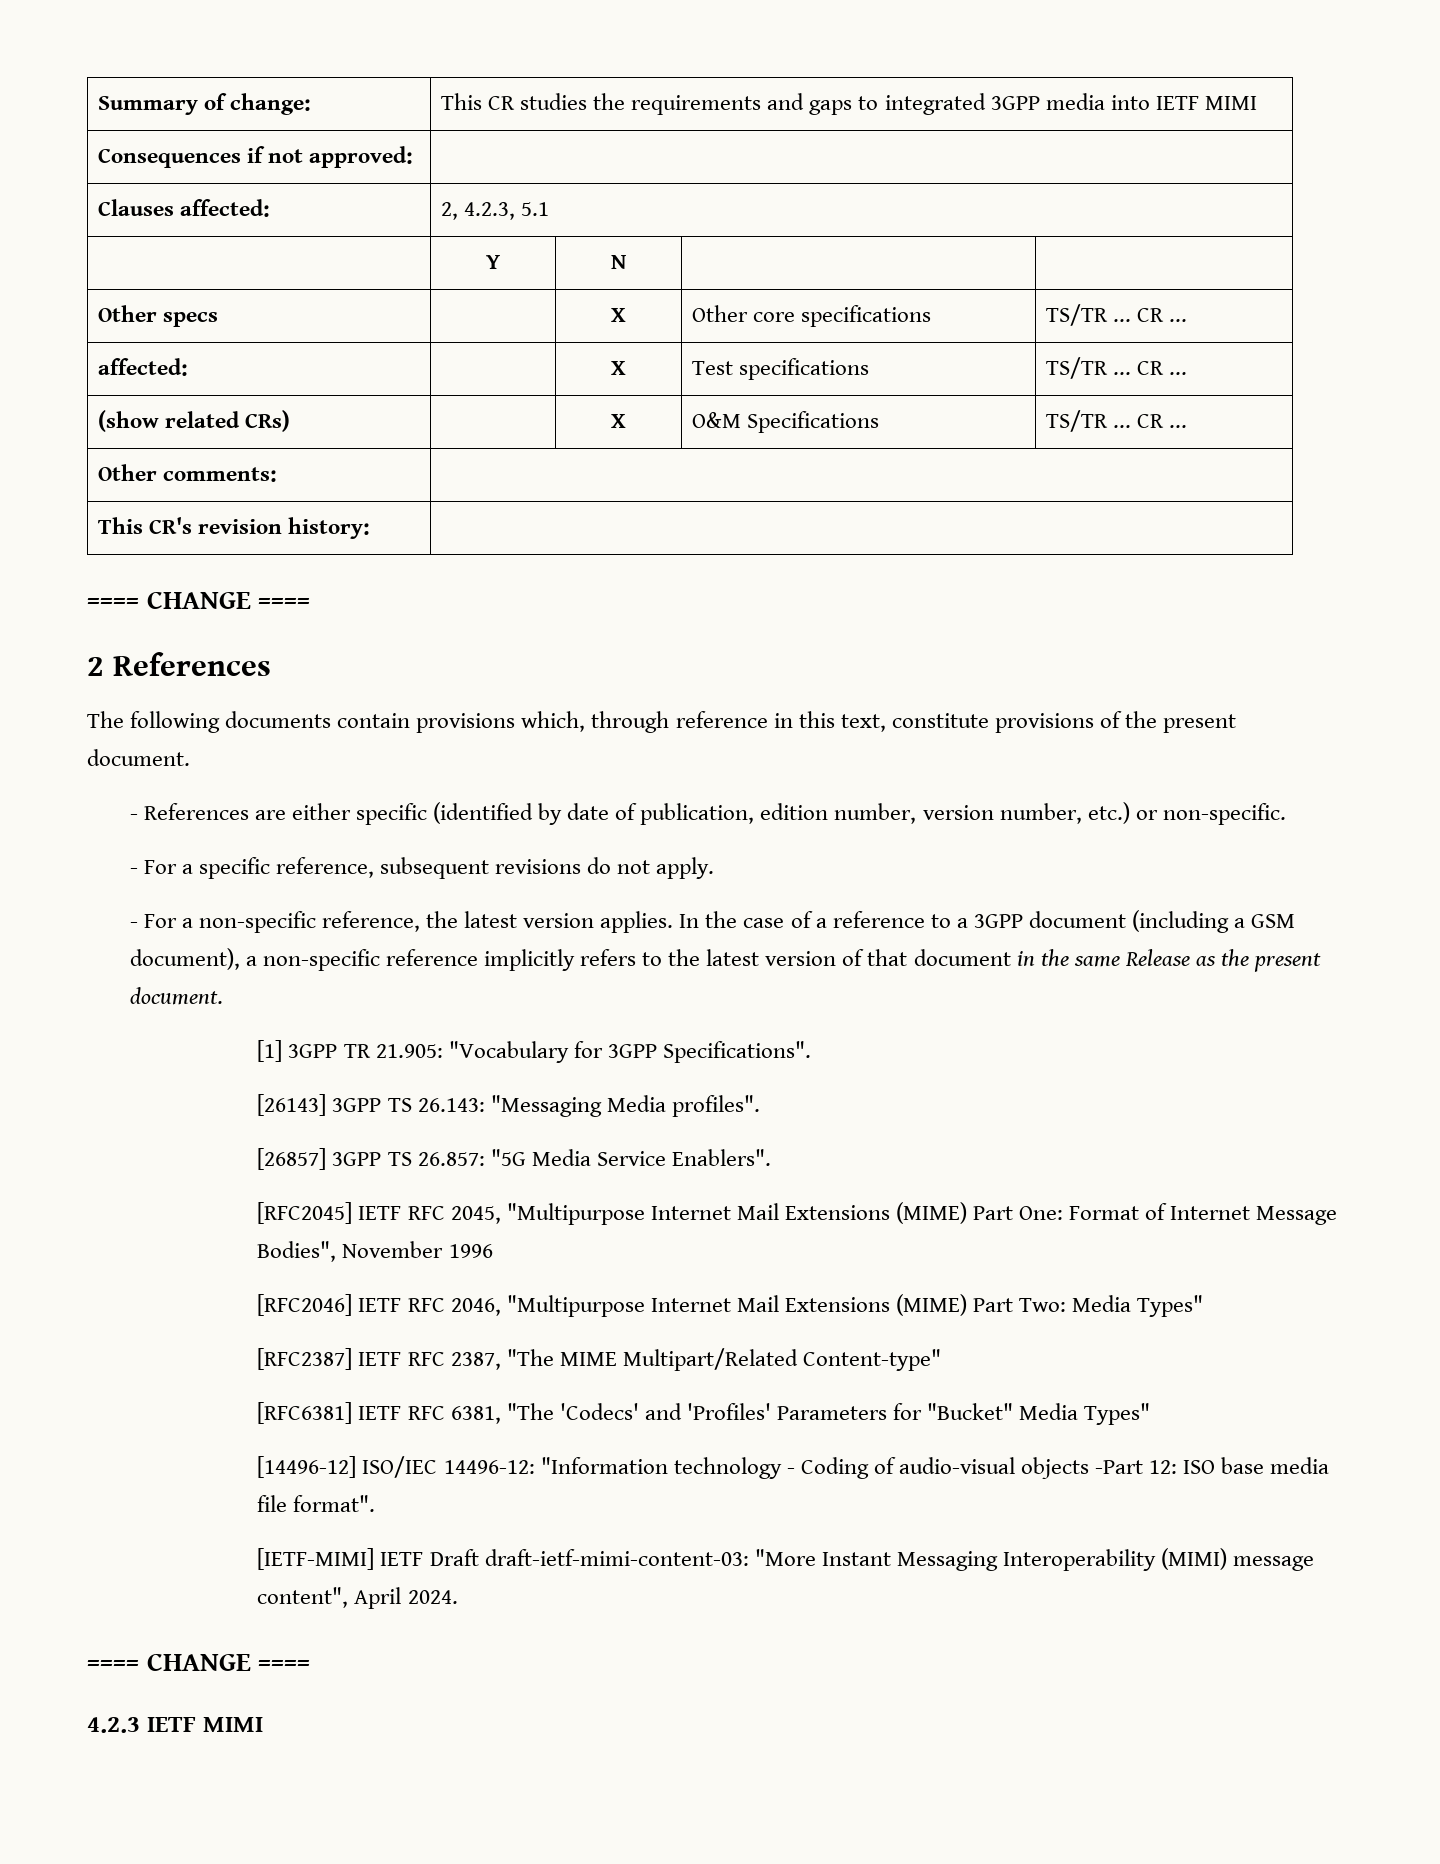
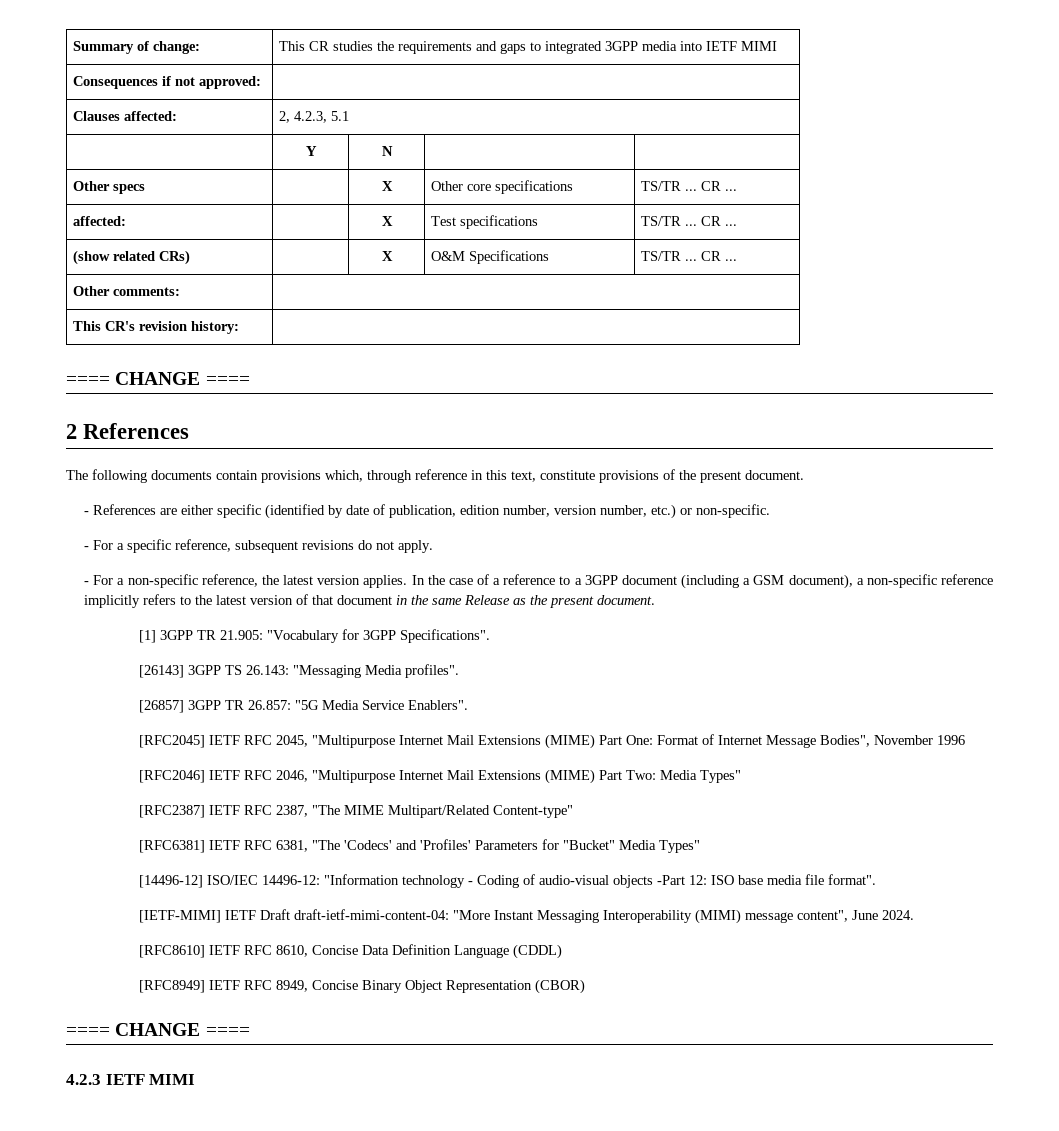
[387,1152,412,1166] TS -> [224,700,244,710] TR
[484,1549,749,1566] draft-ietf-mimi-content-03: -> [293,909,449,920] draft-ietf-mimi-content-04:
[354,1587,402,1609] April -> [851,910,878,920] June
(458, 1597) none -> [138,944,562,959] [138,979,585,994] // [RFC8610] IETF RFC 8610, Concise Data Definition Language (CDDL) // [RFC8949] IETF RFC 8949, Concise Binary Object Representation (CBOR)

